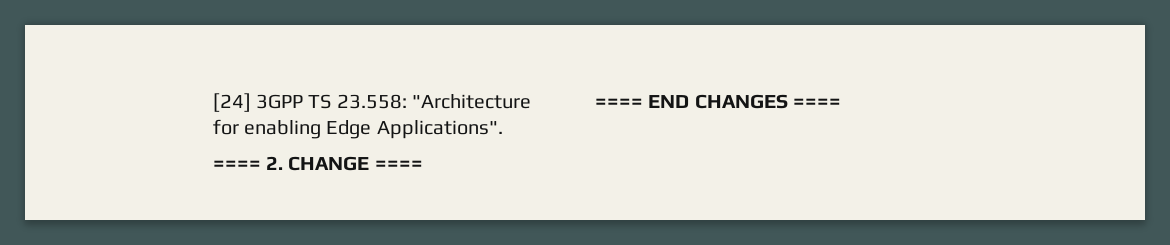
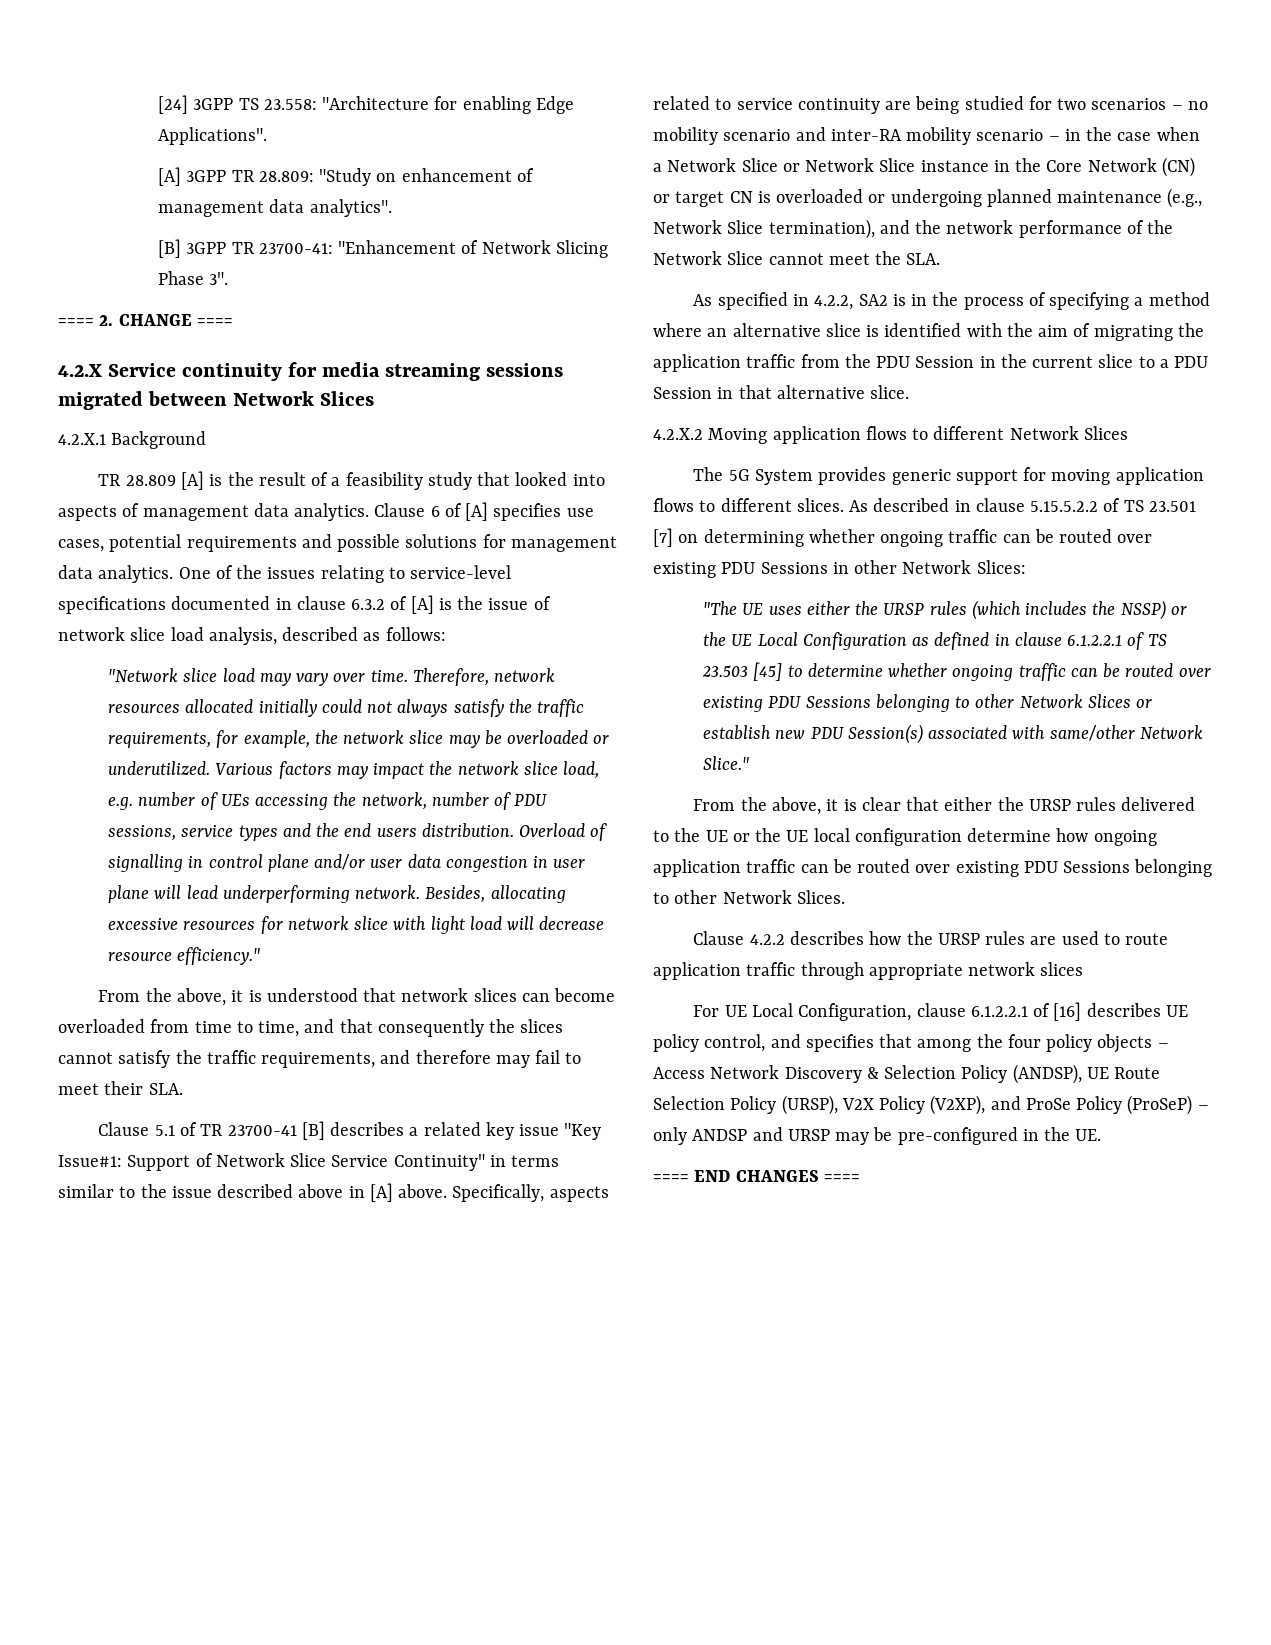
[212,156,423,171] ==== 2. CHANGE ==== -> [158,167,534,186] [158,199,392,217] [158,239,608,258] [158,271,229,285] [58,314,233,326] [58,362,564,381] [58,391,375,410] [58,431,207,449] [98,471,605,490] [58,502,594,521] [58,534,617,552] [58,565,512,583] [58,595,551,614] [58,627,446,645] [108,668,556,686] [108,699,585,717] [108,730,610,748] [108,761,600,779] [108,792,548,810] [108,823,608,841] [108,854,586,872] [108,885,566,903] [108,916,605,934] [108,947,261,965] [98,988,616,1006] [58,1019,564,1037] [58,1050,582,1068] [58,1081,183,1095] [98,1121,602,1140] [58,1153,560,1171] [58,1183,609,1202] [653,96,1208,114] [653,127,1200,145] [653,157,1195,177] [653,188,1203,208] [653,219,1174,239] [653,251,941,265] [693,292,1210,310] [653,323,1204,341] [653,354,1209,372] [653,385,910,399] [653,426,1128,444] [693,467,1204,485] [653,498,1196,512] [653,528,1153,547] [653,560,1026,578] [703,600,1187,620] [703,632,1167,650] [702,662,1211,681] [703,694,1153,712] [703,724,1203,744] [703,756,750,770] [693,797,1196,815] [653,828,1157,846] [653,859,1213,877] [653,890,845,904] [693,931,1169,945] [653,962,1084,980] [693,1002,1188,1021] [653,1034,1169,1053] [653,1064,1161,1084] [653,1095,1209,1115] [653,1127,1102,1145] [A] 3GPP TR 28.809: "Study on enhancement of management data analytics". // [B] 3GPP TR 23700-41: "Enhancement of Network Slicing Phase 3". // ==== 2. CHANGE ==== // 4.2.X Service continuity for media streaming sessions migrated between Network Slices // 4.2.X.1 Background // TR 28.809 [A] is the result of a feasibility study that looked into aspects of management data analytics. Clause 6 of [A] specifies use cases, potential requirements and possible solutions for management data analytics. One of the issues relating to service-level specifications documented in clause 6.3.2 of [A] is the issue of network slice load analysis, described as follows: // "Network slice load may vary over time. Therefore, network resources allocated initially could not always satisfy the traffic requirements, for example, the network slice may be overloaded or underutilized. Various factors may impact the network slice load, e.g. number of UEs accessing the network, number of PDU sessions, service types and the end users distribution. Overload of signalling in control plane and/or user data congestion in user plane will lead underperforming network. Besides, allocating excessive resources for network slice with light load will decrease resource efficiency." // From the above, it is understood that network slices can become overloaded from time to time, and that consequently the slices cannot satisfy the traffic requirements, and therefore may fail to meet their SLA. // Clause 5.1 of TR 23700-41 [B] describes a related key issue "Key Issue#1: Support of Network Slice Service Continuity" in terms similar to the issue described above in [A] above. Specifically, aspects related to service continuity are being studied for two scenarios – no mobility scenario and inter-RA mobility scenario – in the case when a Network Slice or Network Slice instance in the Core Network (CN) or target CN is overloaded or undergoing planned maintenance (e.g., Network Slice termination), and the network performance of the Network Slice cannot meet the SLA. // As specified in 4.2.2, SA2 is in the process of specifying a method where an alternative slice is identified with the aim of migrating the application traffic from the PDU Session in the current slice to a PDU Session in that alternative slice. // 4.2.X.2 Moving application flows to different Network Slices // The 5G System provides generic support for moving application flows to different slices. As described in clause 5.15.5.2.2 of TS 23.501 [7] on determining whether ongoing traffic can be routed over existing PDU Sessions in other Network Slices: // "The UE uses either the URSP rules (which includes the NSSP) or the UE Local Configuration as defined in clause 6.1.2.2.1 of TS 23.503 [45] to determine whether ongoing traffic can be routed over existing PDU Sessions belonging to other Network Slices or establish new PDU Session(s) associated with same/other Network Slice." // From the above, it is clear that either the URSP rules delivered to the UE or the UE local configuration determine how ongoing application traffic can be routed over existing PDU Sessions belonging to other Network Slices. // Clause 4.2.2 describes how the URSP rules are used to route application traffic through appropriate network slices // For UE Local Configuration, clause 6.1.2.2.1 of [16] describes UE policy control, and specifies that among the four policy objects – Access Network Discovery & Selection Policy (ANDSP), UE Route Selection Policy (URSP), V2X Policy (V2XP), and ProSe Policy (ProSeP) – only ANDSP and URSP may be pre-configured in the UE.

